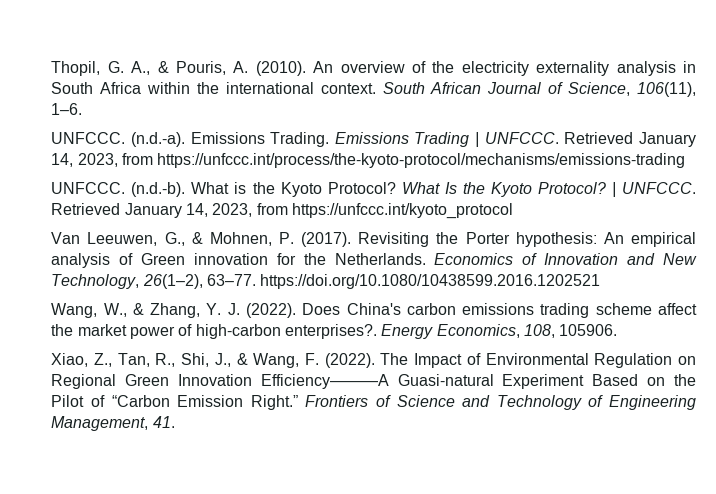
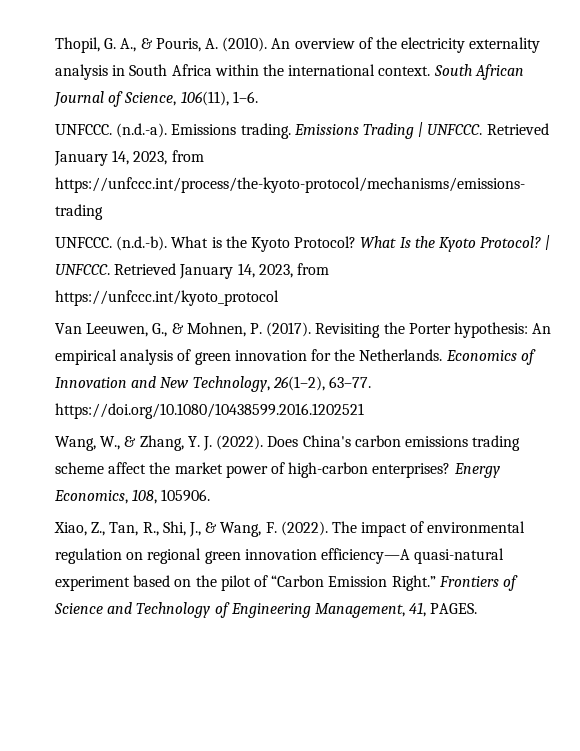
[270,132,330,147] Trading. -> [240,123,291,139] trading.
[141,253,186,265] Green -> [194,352,231,365] green
[284,324,377,339] enterprises?. -> [372,463,451,478] enterprises?
[414,353,697,368] [51,374,639,389] Impact of Environmental Regulation on Regional Green Innovation Efficiency———A Guasi-natural Experiment Based -> [361,521,526,537] [55,548,505,564] [55,575,171,591] impact of environmental regulation on regional green innovation efficiency—A quasi-natural experiment based
[51,395,85,407] Pilot -> [220,575,251,591] pilot
[152,416,175,428] 41. -> [409,602,478,617] 41, PAGES.

